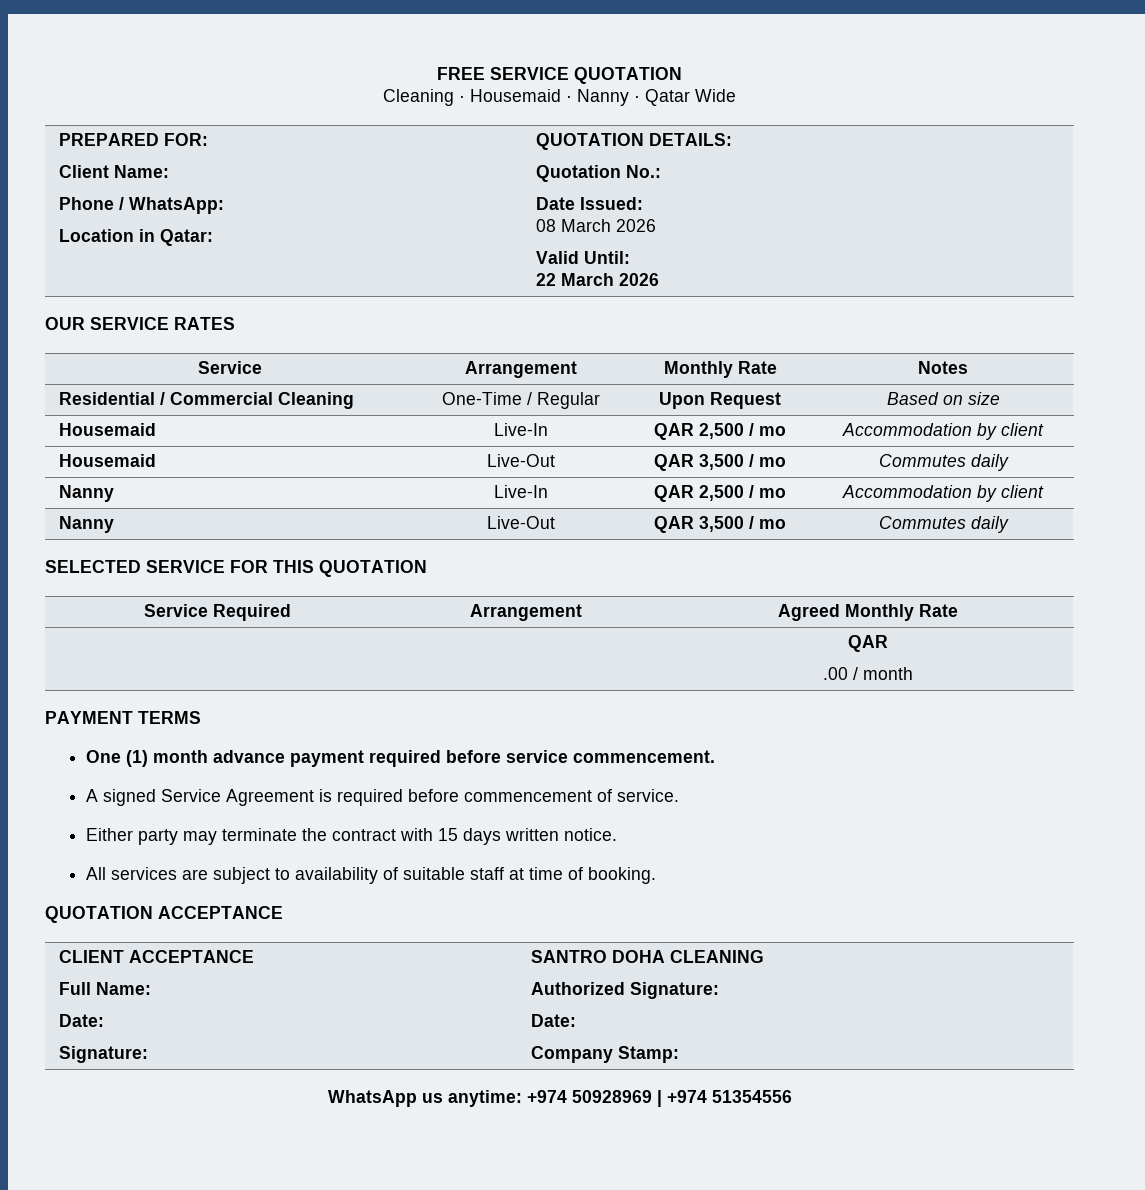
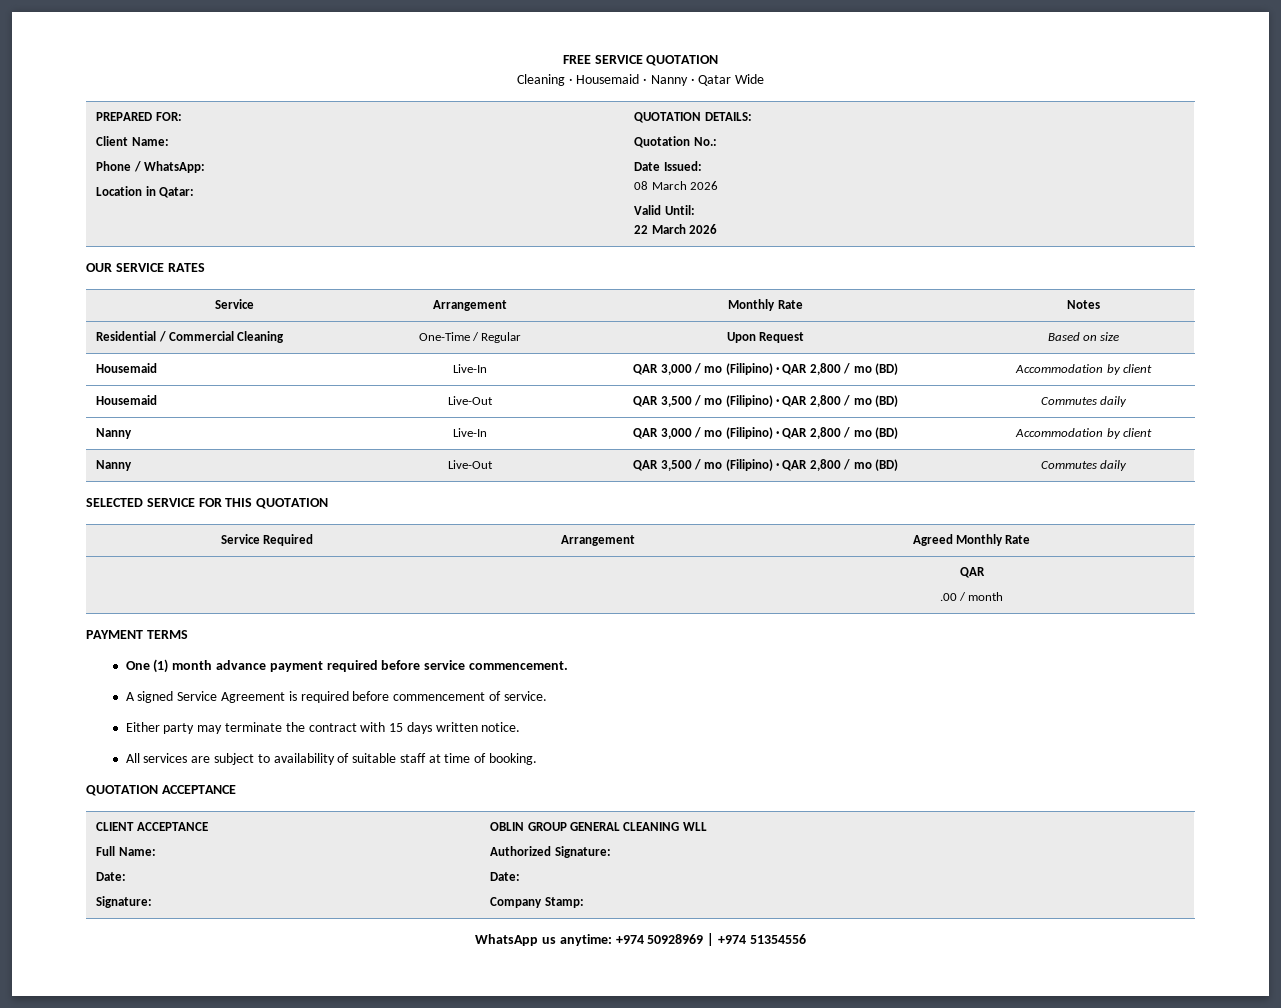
[699,423,786,439] 2,500 / mo -> [660,363,898,375] 3,000 / mo (Filipino) · QAR 2,800 / mo (BD)
(786, 462) none -> [725,395,898,407] (Filipino) · QAR 2,800 / mo (BD)
[699,485,786,501] 2,500 / mo -> [660,427,898,439] 3,000 / mo (Filipino) · QAR 2,800 / mo (BD)
(786, 524) none -> [725,459,898,471] (Filipino) · QAR 2,800 / mo (BD)
[530,950,665,963] SANTRO DOHA -> [490,822,620,831] OBLIN GROUP GENERAL
(764, 956) none -> [682,822,707,831] WLL

